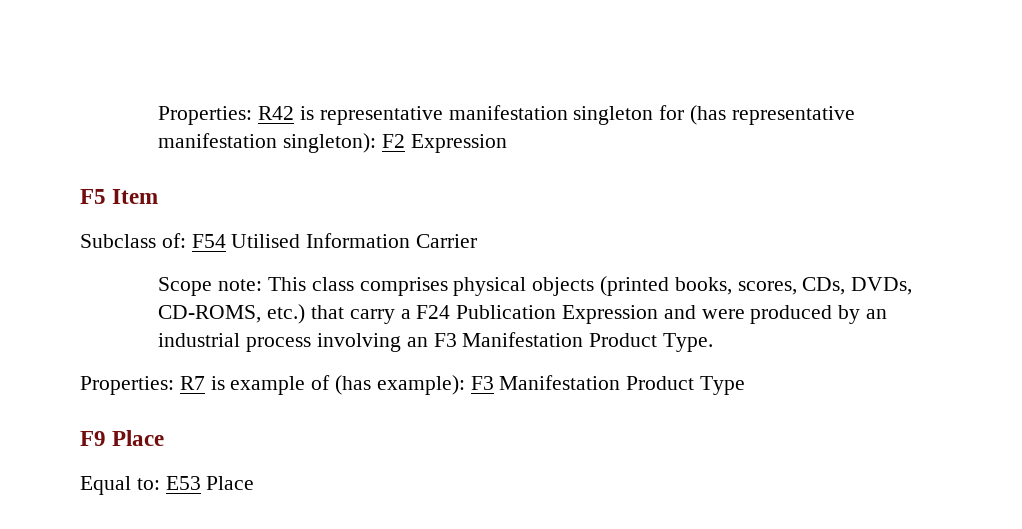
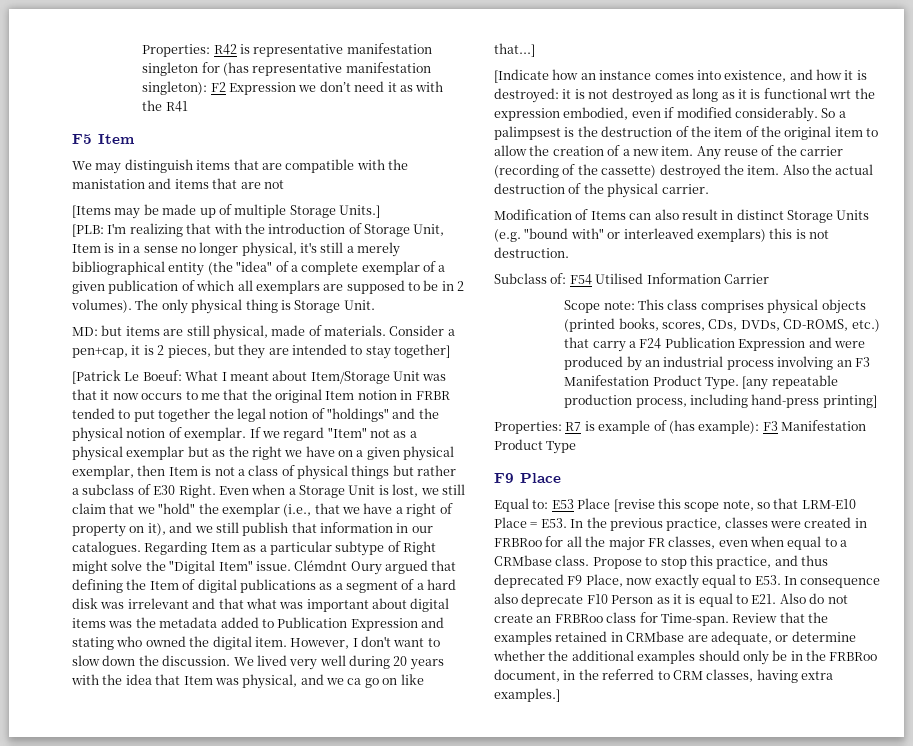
[80,189,159,204] // F5 Item -> [298,81,444,92] [142,100,188,112] [72,134,135,144] [72,159,408,174] [72,178,284,189] [72,204,380,219] [72,223,445,237] [72,242,401,257] [72,261,446,276] [72,280,465,294] [71,299,375,314] [72,325,455,340] [72,344,451,359] [72,370,447,384] [72,389,450,403] [72,408,439,422] [72,427,417,442] [72,446,455,461] [72,465,457,480] [72,484,465,498] [72,503,453,517] [72,522,433,537] [72,541,436,556] [72,560,457,575] [72,579,457,593] [72,598,450,612] [72,617,444,631] [72,636,440,650] [72,655,444,670] [71,674,424,689] [494,43,535,57] [494,69,867,83] [494,88,875,103] [494,107,846,122] [494,126,879,140] [494,145,844,160] [494,164,874,179] [494,183,709,198] [494,209,870,223] [494,228,829,242] [494,247,569,258] we don’t need it as with the R41 // F5 Item // We may distinguish items that are compatible with the manistation and items that are not // [Items may be made up of multiple Storage Units.] // [PLB: I'm realizing that with the introduction of Storage Unit, Item is in a sense no longer physical, it's still a merely bibliographical entity (the "idea" of a complete exemplar of a given publication of which all exemplars are supposed to be in 2 volumes). The only physical thing is Storage Unit. // MD: but items are still physical, made of materials. Consider a pen+cap, it is 2 pieces, but they are intended to stay together] // [Patrick Le Boeuf: What I meant about Item/Storage Unit was that it now occurs to me that the original Item notion in FRBR tended to put together the legal notion of "holdings" and the physical notion of exemplar. If we regard "Item" not as a physical exemplar but as the right we have on a given physical exemplar, then Item is not a class of physical things but rather a subclass of E30 Right. Even when a Storage Unit is lost, we still claim that we "hold" the exemplar (i.e., that we have a right of property on it), and we still publish that information in our catalogues. Regarding Item as a particular subtype of Right might solve the "Digital Item" issue. Clémdnt Oury argued that defining the Item of digital publications as a segment of a hard disk was irrelevant and that what was important about digital items was the metadata added to Publication Expression and stating who owned the digital item. However, I don't want to slow down the discussion. We lived very well during 20 years with the idea that Item was physical, and we ca go on like that...] // [Indicate how an instance comes into existence, and how it is destroyed: it is not destroyed as long as it is functional wrt the expression embodied, even if modified considerably. So a palimpsest is the destruction of the item of the original item to allow the creation of a new item. Any reuse of the carrier (recording of the cassette) destroyed the item. Also the actual destruction of the physical carrier. // Modification of Items can also result in distinct Storage Units (e.g. "bound with" or interleaved exemplars) this is not destruction.
(713, 342) none -> [742,375,838,390] [564,394,877,408] [any repeatable production process, including hand-press printing]
(255, 483) none -> [613,498,856,512] [494,517,867,531] [494,536,848,551] [494,555,828,569] [494,574,881,589] [494,593,848,607] [494,612,828,626] [494,631,856,645] [493,650,878,665] [494,669,833,683] [494,688,560,702] [revise this scope note, so that LRM-E10 Place = E53. In the previous practice, classes were created in FRBRoo for all the major FR classes, even when equal to a CRMbase class. Propose to stop this practice, and thus deprecated F9 Place, now exactly equal to E53. In consequence also deprecate F10 Person as it is equal to E21. Also do not create an FRBRoo class for Time-span. Review that the examples retained in CRMbase are adequate, or determine whether the additional examples should only be in the FRBRoo document, in the referred to CRM classes, having extra examples.]

